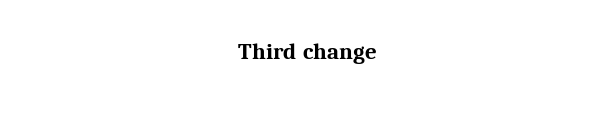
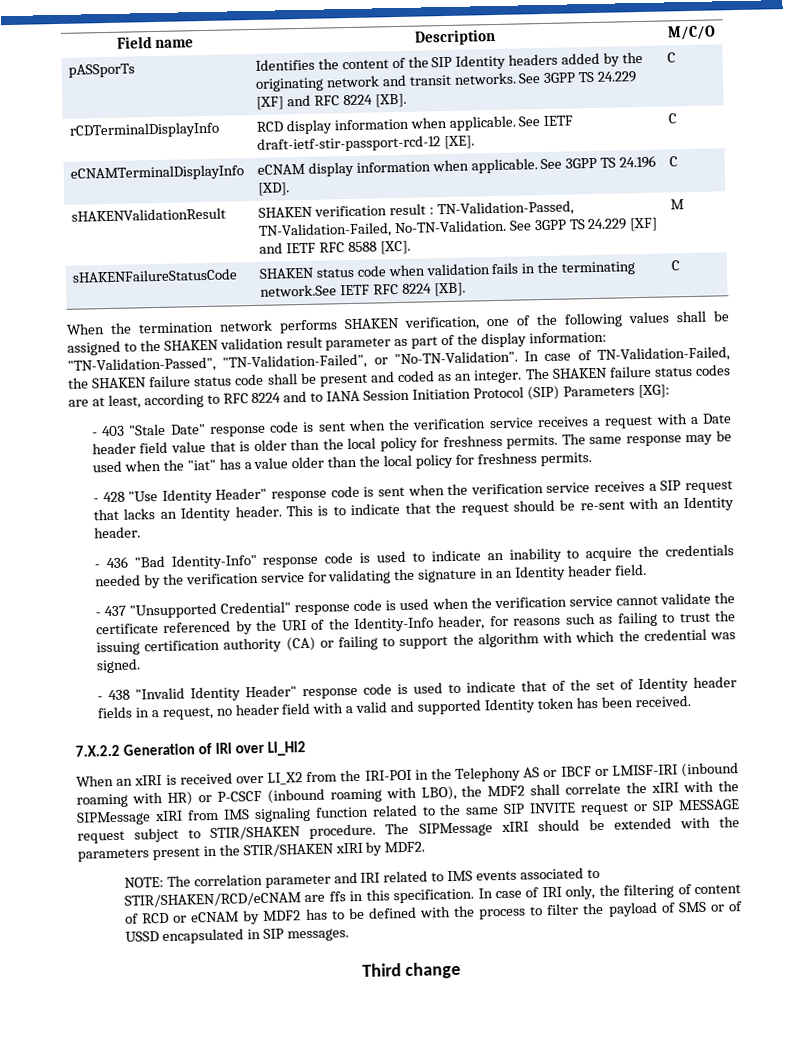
(238, 51) none -> [115,36,195,49] [413,28,496,46] [667,25,716,41] [67,63,135,78] [254,51,644,71] [254,71,638,92] [255,93,407,110] [666,52,676,63] [68,121,220,139] [255,115,574,135] [256,135,475,153] [667,113,677,124] [69,164,244,182] [256,155,657,177] [257,182,290,196] [668,156,678,167] [70,207,226,222] [257,200,574,218] [257,217,659,239] [258,240,411,255] [669,199,684,210] [71,268,238,283] [258,261,636,279] [259,282,466,297] [670,260,680,271] [66,310,729,335] [67,331,607,356] [67,346,730,374] [68,364,732,389] [68,384,670,410] [91,413,733,437] [91,430,733,455] [91,452,592,473] [92,480,733,504] [92,496,735,522] [93,526,141,539] [93,544,734,570] [94,563,647,589] [94,592,735,619] [95,610,736,635] [95,628,736,656] [95,658,141,674] [96,676,737,702] [96,695,691,720] [75,741,307,757] [76,762,739,787] [76,780,739,808] [76,799,740,826] [77,816,741,844] [77,841,426,862] [123,867,600,888] [123,883,741,908] [124,901,743,925] [124,928,349,945] Field name | Description | M/C/O // pASSporTs | Identifies the content of the SIP Identity headers added by the originating network and transit networks. See 3GPP TS 24.229 [XF] and RFC 8224 [XB]. | C // rCDTerminalDisplayInfo | RCD display information when applicable. See IETF draft-ietf-stir-passport-rcd-12 [XE]. | C // eCNAMTerminalDisplayInfo | eCNAM display information when applicable. See 3GPP TS 24.196 [XD]. | C // sHAKENValidationResult | SHAKEN verification result : TN-Validation-Passed, TN-Validation-Failed, No-TN-Validation. See 3GPP TS 24.229 [XF] and IETF RFC 8588 [XC]. | M // sHAKENFailureStatusCode | SHAKEN status code when validation fails in the terminating network.See IETF RFC 8224 [XB]. | C // When the termination network performs SHAKEN verification, one of the following values shall be assigned to the SHAKEN validation result parameter as part of the display information: "TN-Validation-Passed", "TN-Validation-Failed", or "No-TN-Validation". In case of TN-Validation-Failed, the SHAKEN failure status code shall be present and coded as an integer. The SHAKEN failure status codes are at least, according to RFC 8224 and to IANA Session Initiation Protocol (SIP) Parameters [XG]: // - 403 "Stale Date" response code is sent when the verification service receives a request with a Date header field value that is older than the local policy for freshness permits. The same response may be used when the "iat" has a value older than the local policy for freshness permits. // - 428 "Use Identity Header" response code is sent when the verification service receives a SIP request that lacks an Identity header. This is to indicate that the request should be re-sent with an Identity header. // - 436 "Bad Identity-Info" response code is used to indicate an inability to acquire the credentials needed by the verification service for validating the signature in an Identity header field. // - 437 "Unsupported Credential" response code is used when the verification service cannot validate the certificate referenced by the URI of the Identity-Info header, for reasons such as failing to trust the issuing certification authority (CA) or failing to support the algorithm with which the credential was signed. // - 438 "Invalid Identity Header" response code is used to indicate that of the set of Identity header fields in a request, no header field with a valid and supported Identity token has been received. // 7.X.2.2 Generation of IRI over LI_HI2 // When an xIRI is received over LI_X2 from the IRI-POI in the Telephony AS or IBCF or LMISF-IRI (inbound roaming with HR) or P-CSCF (inbound roaming with LBO), the MDF2 shall correlate the xIRI with the SIPMessage xIRI from IMS signaling function related to the same SIP INVITE request or SIP MESSAGE request subject to STIR/SHAKEN procedure. The SIPMessage xIRI should be extended with the parameters present in the STIR/SHAKEN xIRI by MDF2. // NOTE: The correlation parameter and IRI related to IMS events associated to STIR/SHAKEN/RCD/eCNAM are ffs in this specification. In case of IRI only, the filtering of content of RCD or eCNAM by MDF2 has to be defined with the process to filter the payload of SMS or of USSD encapsulated in SIP messages. //

